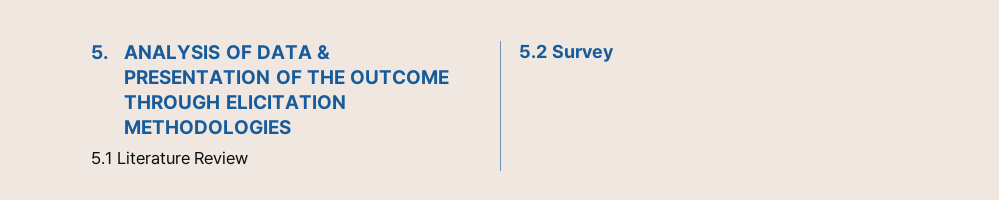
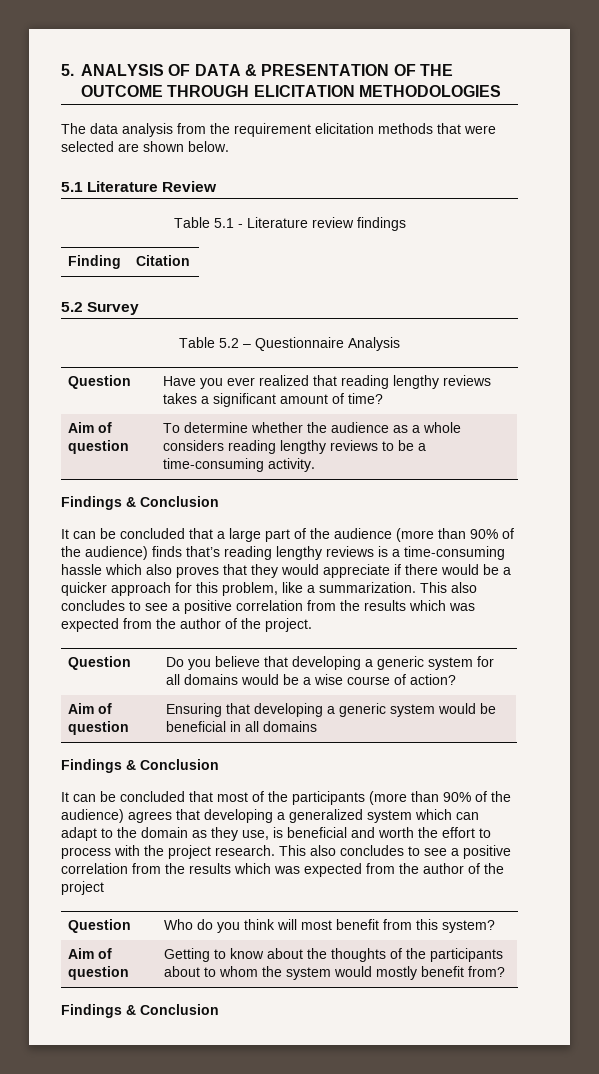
[91,151,249,165] [519,44,614,62] 5.1 Literature Review // 5.2 Survey -> [61,123,496,137] [61,141,229,152] [61,181,218,192] [173,217,406,231] [68,255,122,269] [136,255,191,266] [61,302,140,315] [179,337,400,351] [68,375,132,389] [163,375,492,389] [163,393,384,407] [68,422,113,433] [68,440,130,454] [163,422,462,433] [163,440,427,454] [163,458,316,472] [61,496,219,510] [61,528,514,542] [61,546,505,560] [61,564,511,578] [61,582,477,596] [61,600,475,614] [61,618,312,632] [68,656,132,670] [166,656,495,670] [166,674,457,685] [68,703,113,714] [68,721,130,735] [166,703,497,717] [166,721,318,732] [61,759,219,773] [61,791,511,805] [61,809,479,823] [61,827,491,841] [61,845,511,859] [61,863,504,877] [61,881,104,895] [68,919,132,933] [164,919,496,933] [68,948,113,959] [68,966,130,980] [164,948,504,962] [164,966,506,980] [61,1004,219,1018] The data analysis from the requirement elicitation methods that were selected are shown below. // 5.1 Literature Review // Table 5.1 - Literature review findings // Finding | Citation // 5.2 Survey // Table 5.2 – Questionnaire Analysis // Question | Have you ever realized that reading lengthy reviews takes a significant amount of time? // Aim of question | To determine whether the audience as a whole considers reading lengthy reviews to be a time-consuming activity. // Findings & Conclusion // It can be concluded that a large part of the audience (more than 90% of the audience) finds that’s reading lengthy reviews is a time-consuming hassle which also proves that they would appreciate if there would be a quicker approach for this problem, like a summarization. This also concludes to see a positive correlation from the results which was expected from the author of the project. // Question | Do you believe that developing a generic system for all domains would be a wise course of action? // Aim of question | Ensuring that developing a generic system would be beneficial in all domains // Findings & Conclusion // It can be concluded that most of the participants (more than 90% of the audience) agrees that developing a generalized system which can adapt to the domain as they use, is beneficial and worth the effort to process with the project research. This also concludes to see a positive correlation from the results which was expected from the author of the project // Question | Who do you think will most benefit from this system? // Aim of question | Getting to know about the thoughts of the participants about to whom the system would mostly benefit from? // Findings & Conclusion

